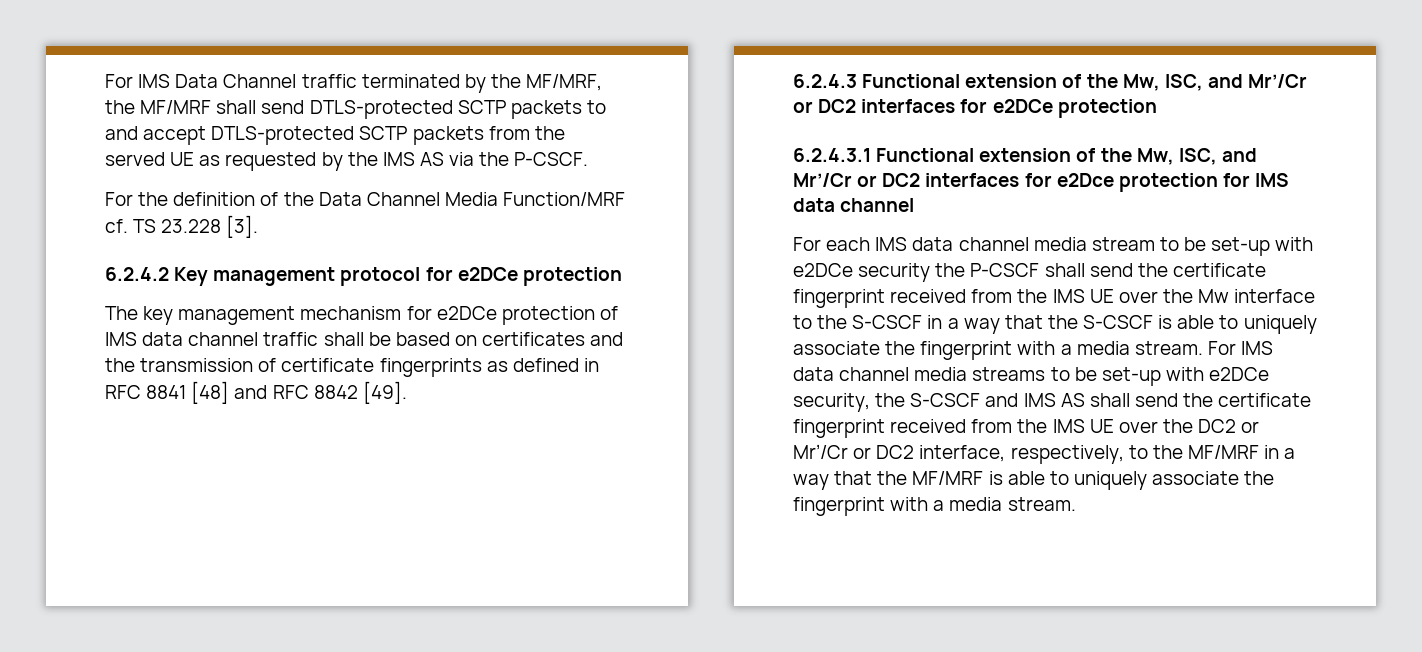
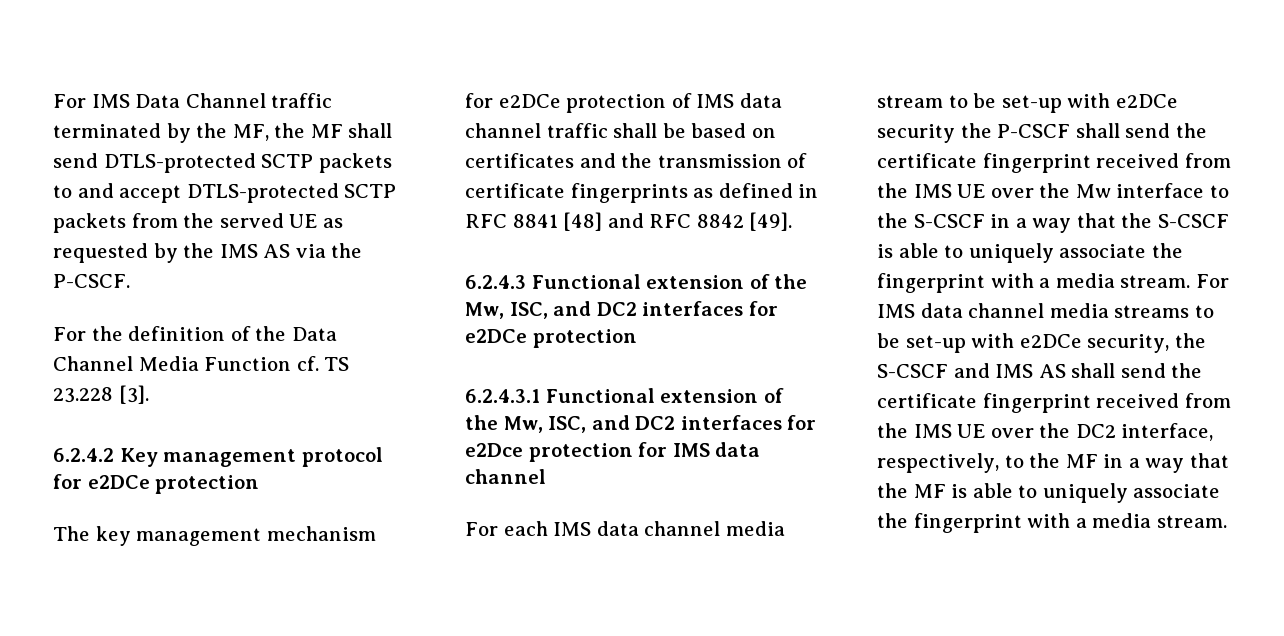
[526,74,603,91] [105,100,212,114] MF/MRF, the MF/MRF -> [232,123,343,141] MF, the MF
[503,192,626,206] Function/MRF -> [204,357,292,371] Function
[1248,74,1308,88] [793,101,813,113] Mr’/Cr or -> (592, 308) none
[793,173,878,187] Mr’/Cr or -> (630, 422) none
[1241,421,1260,433] [793,444,915,459] or Mr’/Cr or DC2 -> (1116, 431) none
[1187,445,1296,459] [793,471,984,490] MF/MRF in a way that the MF/MRF -> [1065,453,1229,473] [877,483,946,498] MF in a way that the MF

